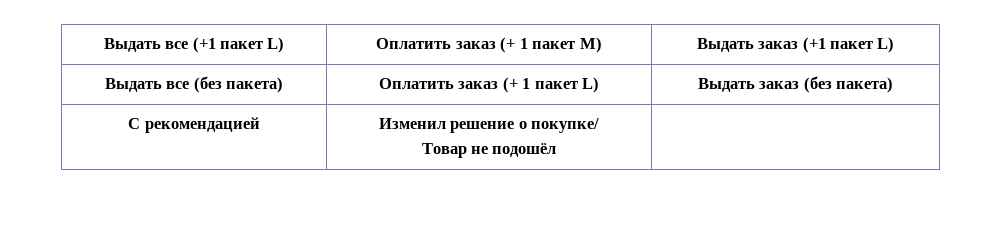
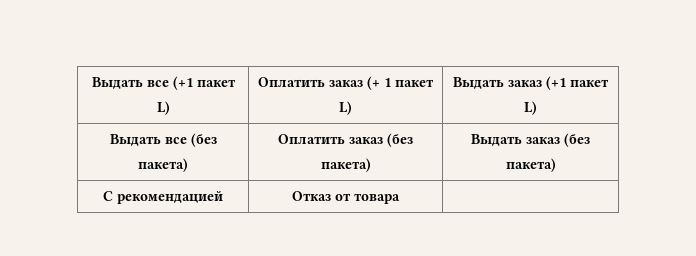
[579,37,602,53] M) -> [339,101,352,115] L)
[502,77,600,93] (+ 1 пакет L) -> [387,133,413,147] [320,158,371,172] (без пакета)
[378,118,600,133] [421,143,557,158] Изменил решение о покупке/ // Товар не подошёл -> [292,191,400,204] Отказ от товара

